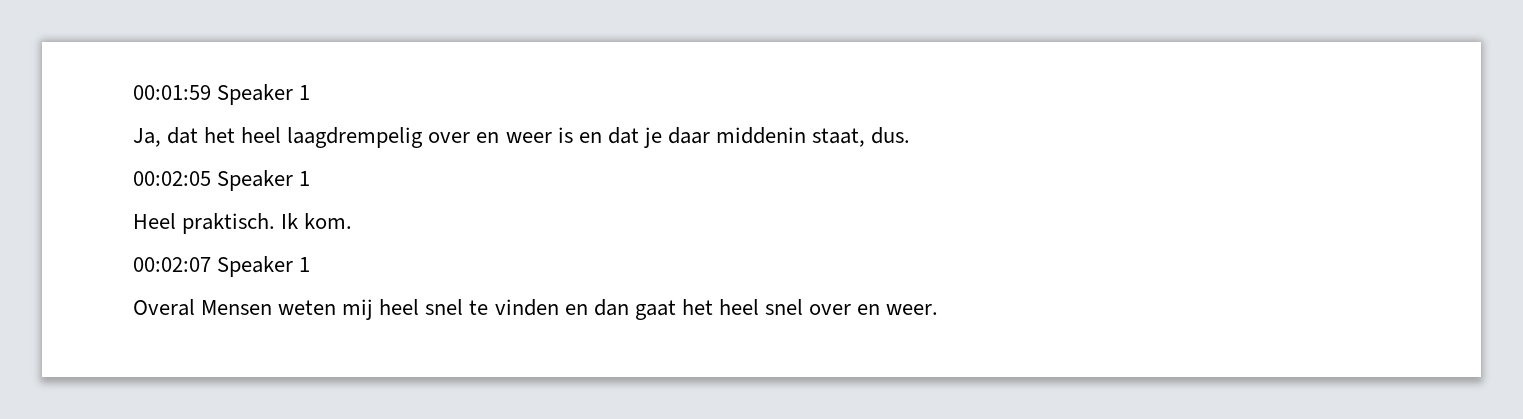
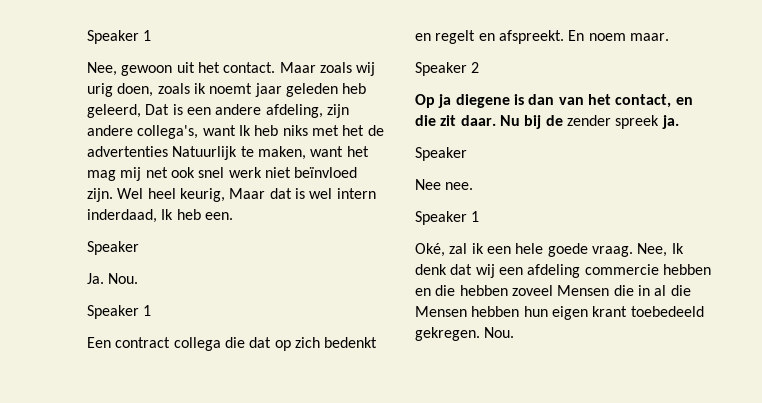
[133,84,311,105] [133,127,911,148] [133,170,311,191] [133,213,353,234] [133,256,311,277] [133,299,939,320] 00:01:59 Speaker 1 // Ja, dat het heel laagdrempelig over en weer is en dat je daar middenin staat, dus. // 00:02:05 Speaker 1 // Heel praktisch. Ik kom. // 00:02:07 Speaker 1 // Overal Mensen weten mij heel snel te vinden en dan gaat het heel snel over en weer. -> [87,30,152,44] [87,62,376,76] [87,83,367,97] [87,104,349,118] [87,125,384,139] [87,146,369,160] [87,167,358,181] [87,188,376,202] [87,209,233,223] [87,241,139,255] [87,273,139,284] [87,305,152,319] [87,337,378,351] [415,30,669,44] [415,62,480,76] [415,94,693,108] [415,115,679,129] [415,147,467,161] [415,179,474,190] [415,211,480,225] [415,243,684,257] [415,264,711,278] [415,285,691,296] [415,306,704,320] [415,327,515,341] Speaker 1 // Nee, gewoon uit het contact. Maar zoals wij urig doen, zoals ik noemt jaar geleden heb geleerd, Dat is een andere afdeling, zijn andere collega's, want Ik heb niks met het de advertenties Natuurlijk te maken, want het mag mij net ook snel werk niet beïnvloed zijn. Wel heel keurig, Maar dat is wel intern inderdaad, Ik heb een. // Speaker // Ja. Nou. // Speaker 1 // Een contract collega die dat op zich bedenkt en regelt en afspreekt. En noem maar. // Speaker 2 // Op ja diegene is dan van het contact, en die zit daar. Nu bij de zender spreek ja. // Speaker // Nee nee. // Speaker 1 // Oké, zal ik een hele goede vraag. Nee, Ik denk dat wij een afdeling commercie hebben en die hebben zoveel Mensen die in al die Mensen hebben hun eigen krant toebedeeld gekregen. Nou.

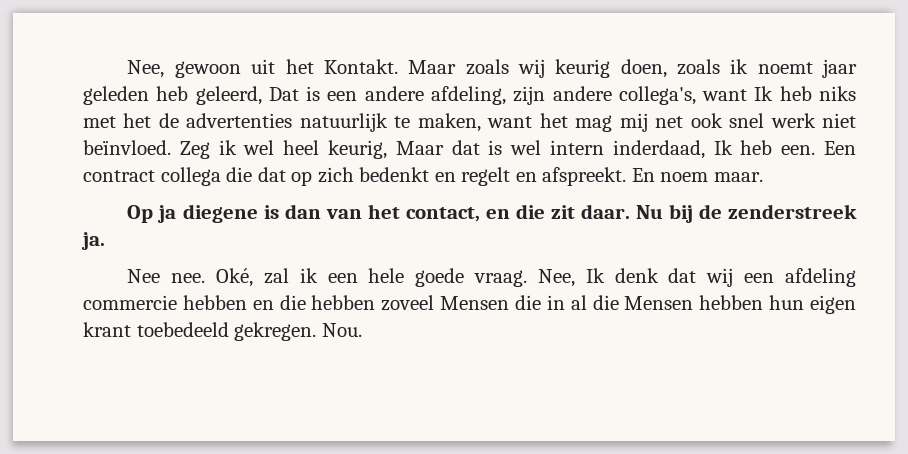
[87,30,152,44] Speaker 1 // -> (127, 69) none
[223,62,276,73] contact. -> [323,59,398,74] Kontakt.
[87,83,113,97] urig -> [555,59,611,78] keurig
[172,146,238,160] Natuurlijk -> [299,113,388,132] natuurlijk
[294,167,358,178] [87,188,144,202] beïnvloed zijn. Wel -> [83,140,275,159] beïnvloed. Zeg ik wel
[87,241,139,255] [87,273,139,284] [87,305,152,319] // Speaker // Ja. Nou. // Speaker 1 // -> (816, 150) none
[415,62,480,76] // Speaker 2 -> (763, 177) none
[566,115,660,129] zender spreek -> [728,204,858,219] zenderstreek
[415,147,467,161] // Speaker -> (105, 241) none
[415,211,480,225] // Speaker 1 // -> (206, 278) none

